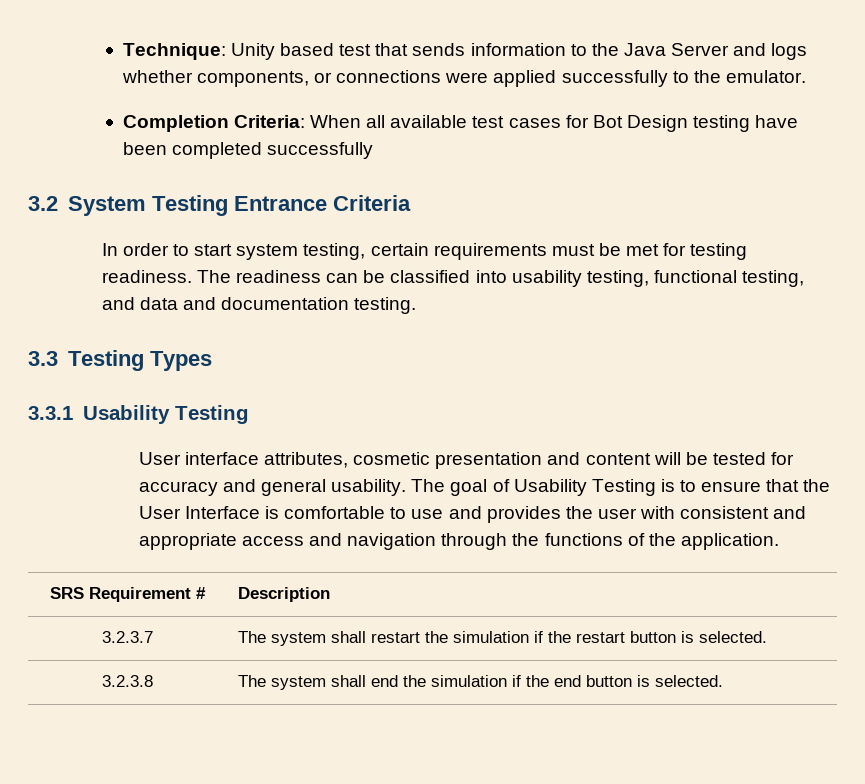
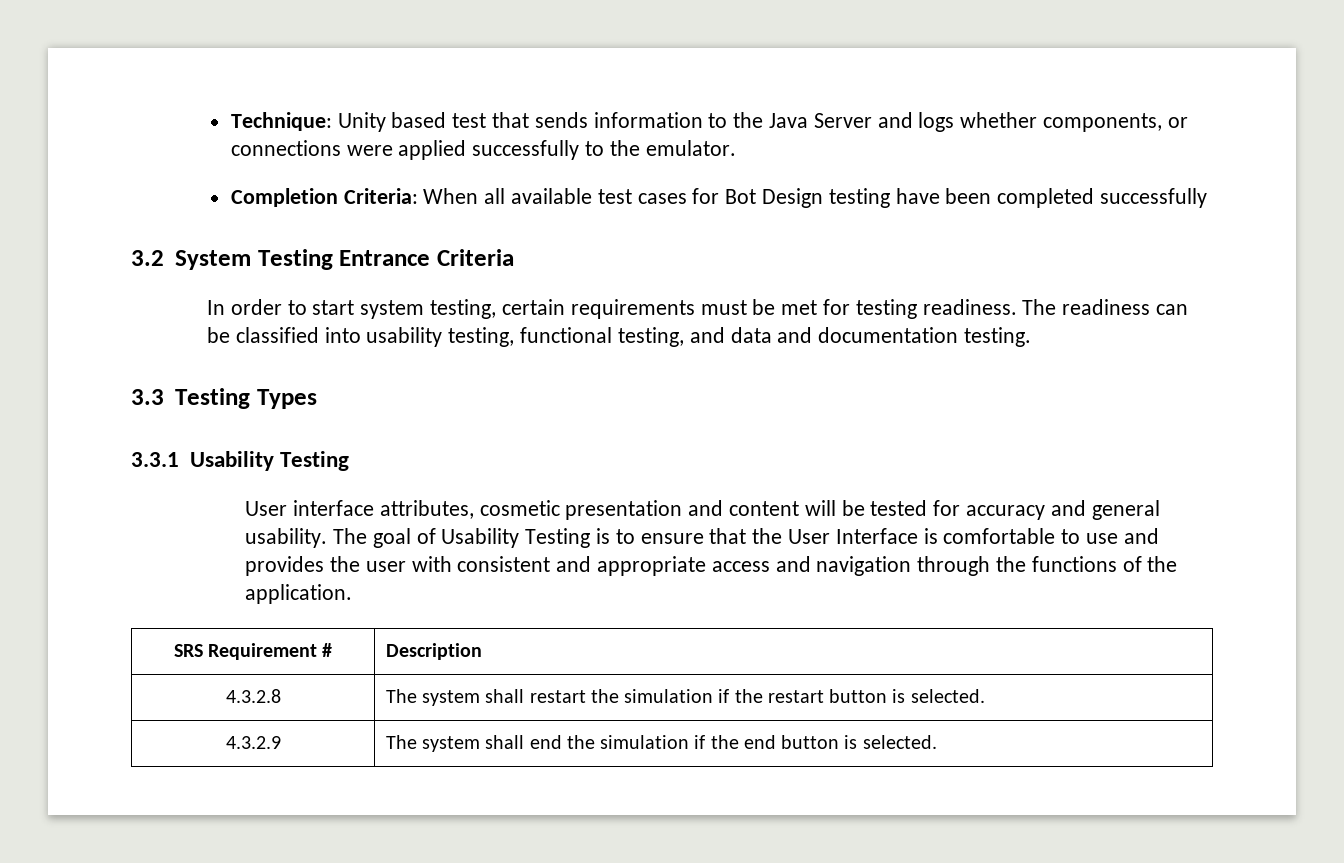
[101,631,153,643] 3.2.3.7 -> [225,689,281,703] 4.3.2.8
[101,675,153,687] 3.2.3.8 -> [225,736,281,749] 4.3.2.9

